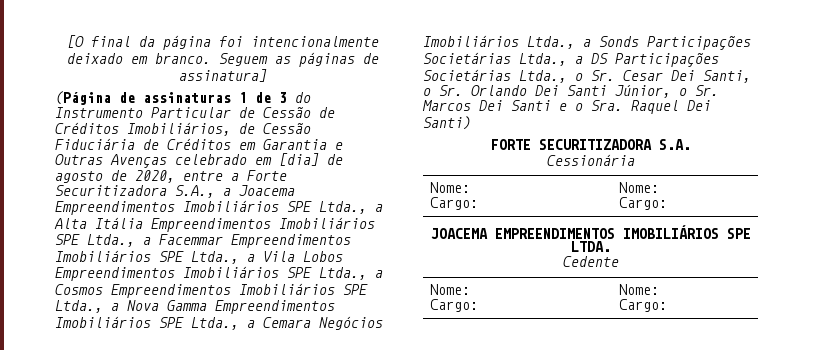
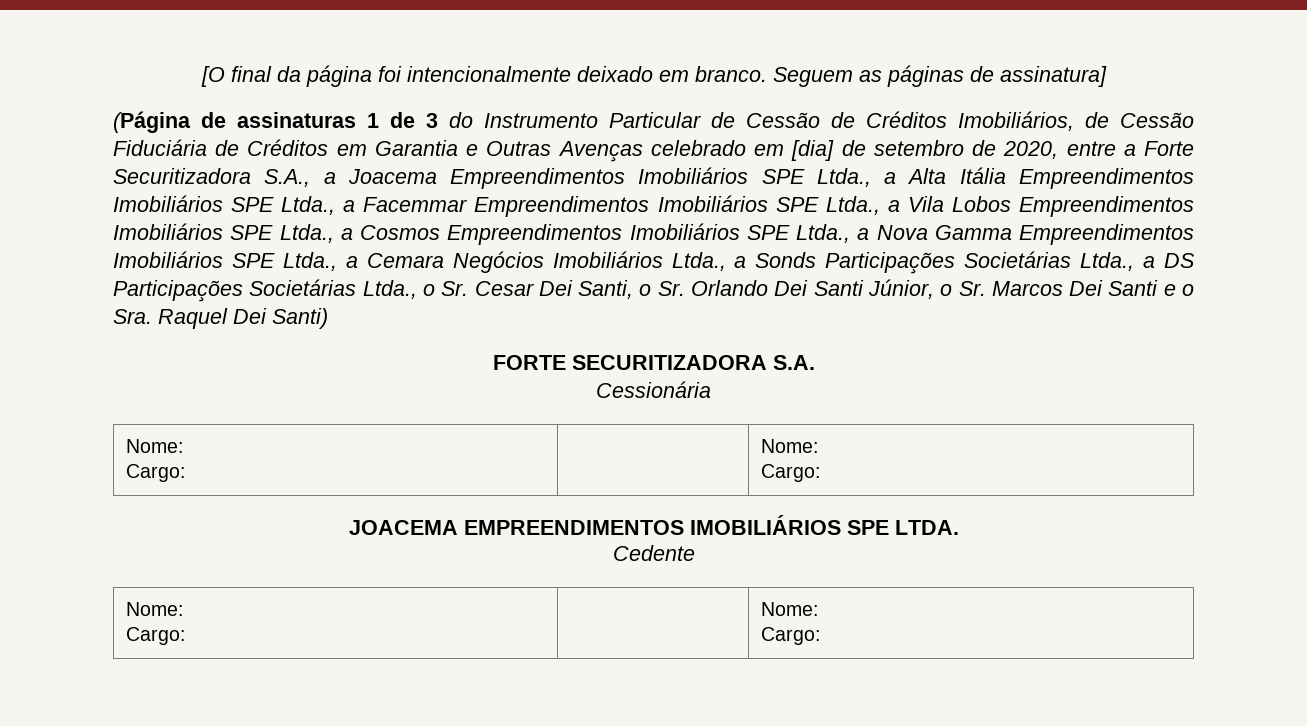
[55,171,103,183] agosto -> [873,140,964,156] setembro

